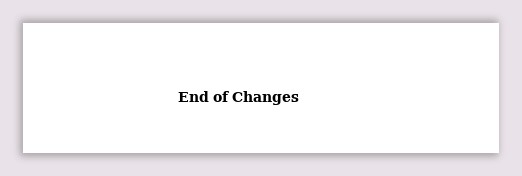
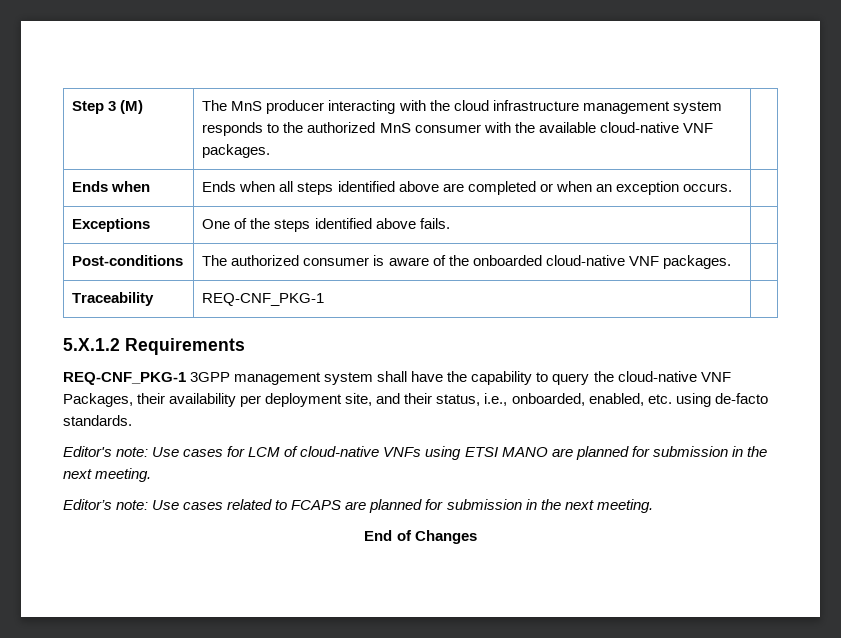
(178, 96) none -> [72,100,144,114] [202,100,722,114] [202,122,713,136] [202,144,271,158] [72,181,151,192] [202,181,732,195] [72,218,151,232] [202,218,450,232] [72,255,184,266] [202,255,731,269] [72,292,155,306] [202,293,325,306] [63,338,245,355] [63,371,731,385] [63,393,768,407] [63,415,132,426] [63,446,767,460] [63,468,152,482] [63,499,653,513] Step 3 (M) | The MnS producer interacting with the cloud infrastructure management system responds to the authorized MnS consumer with the available cloud-native VNF packages. | // Ends when | Ends when all steps identified above are completed or when an exception occurs. | // Exceptions | One of the steps identified above fails. | // Post-conditions | The authorized consumer is aware of the onboarded cloud-native VNF packages. | // Traceability | REQ-CNF_PKG-1 | // 5.X.1.2 Requirements // REQ-CNF_PKG-1 3GPP management system shall have the capability to query the cloud-native VNF Packages, their availability per deployment site, and their status, i.e., onboarded, enabled, etc. using de-facto standards. // Editor's note: Use cases for LCM of cloud-native VNFs using ETSI MANO are planned for submission in the next meeting. // Editor’s note: Use cases related to FCAPS are planned for submission in the next meeting. //

